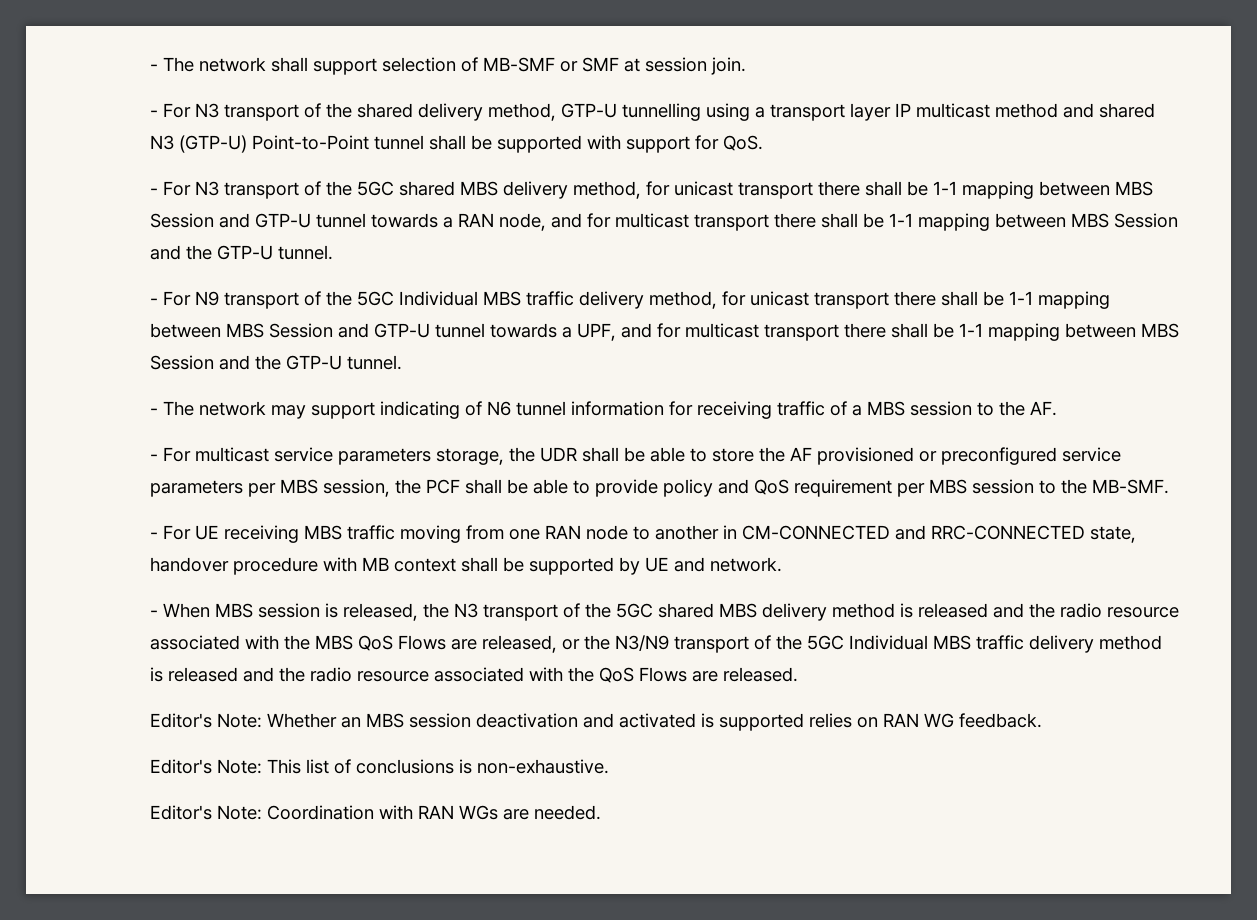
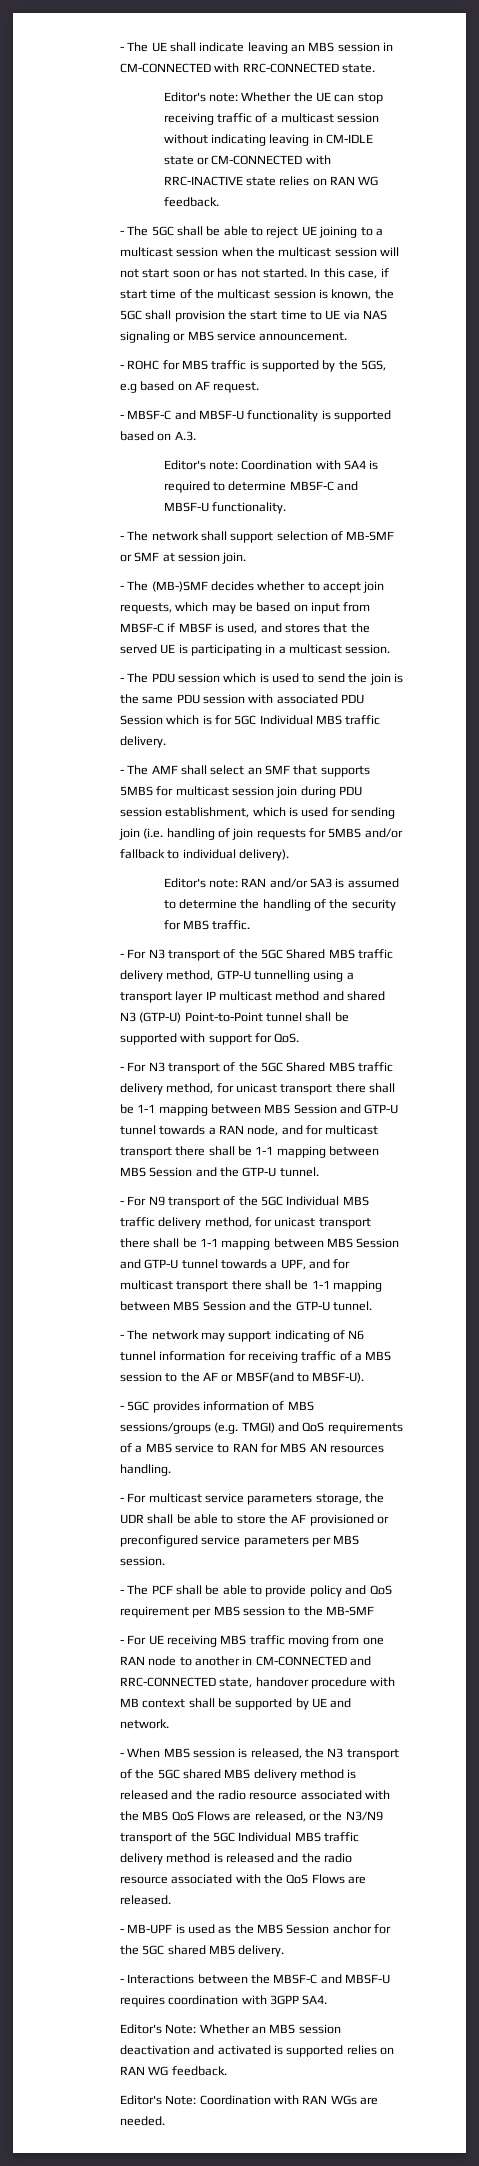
[150,57,195,72] - The -> [119,42,394,54] [119,63,375,73] [163,92,383,104] [163,113,380,125] [163,134,374,146] [163,155,331,165] [163,176,379,186] [163,197,219,207] [119,226,383,238] [119,247,400,257] [119,268,389,279] [119,289,394,300] [119,310,388,322] [119,331,348,343] [119,360,387,372] [119,381,260,393] [119,410,392,422] [119,431,196,441] [163,460,379,470] [163,481,359,493] [163,502,286,514] [119,531,149,541] - The UE shall indicate leaving an MBS session in CM-CONNECTED with RRC-CONNECTED state. // Editor's note: Whether the UE can stop receiving traffic of a multicast session without indicating leaving in CM-IDLE state or CM-CONNECTED with RRC-INACTIVE state relies on RAN WG feedback. // - The 5GC shall be able to reject UE joining to a multicast session when the multicast session will not start soon or has not started. In this case, if start time of the multicast session is known, the 5GC shall provision the start time to UE via NAS signaling or MBS service announcement. // - ROHC for MBS traffic is supported by the 5GS, e.g based on AF request. // - MBSF-C and MBSF-U functionality is supported based on A.3. // Editor's note: Coordination with SA4 is required to determine MBSF-C and MBSF-U functionality. // - The
[150,103,414,121] // - For N3 transport of the shared -> [119,581,385,593] [119,602,371,614] [119,623,370,634] [119,644,391,656] [119,673,403,685] [119,694,365,704] [119,715,381,725] [119,736,166,748] [119,765,370,777] [119,786,363,798] [119,807,396,819] [118,828,403,840] [119,849,289,861] [163,878,399,888] [163,899,396,911] [163,920,251,930] [119,949,394,961] // - The (MB-)SMF decides whether to accept join requests, which may be based on input from MBSF-C if MBSF is used, and stores that the served UE is participating in a multicast session. // - The PDU session which is used to send the join is the same PDU session with associated PDU Session which is for 5GC Individual MBS traffic delivery. // - The AMF shall select an SMF that supports 5MBS for multicast session join during PDU session establishment, which is used for sending join (i.e. handling of join requests for 5MBS and/or fallback to individual delivery). // Editor's note: RAN and/or SA3 is assumed to determine the handling of the security for MBS traffic. // - For N3 transport of the 5GC Shared MBS traffic
[399,181,499,196] shared MBS -> [286,1062,394,1072] Shared MBS traffic
[1030,401,1058,416] AF. -> [202,1372,365,1383] [119,1401,314,1413] [119,1422,403,1434] [119,1443,385,1453] [119,1464,171,1476] AF or MBSF(and to MBSF-U). // - 5GC provides information of MBS sessions/groups (e.g. TMGI) and QoS requirements of a MBS service to RAN for MBS AN resources handling.
[323,479,422,497] session, the -> [119,1556,165,1566] [119,1585,149,1595] session. // - The
[1092,479,1170,494] MB-SMF. -> [326,1606,375,1616] MB-SMF
(799, 674) none -> [119,1924,392,1934] [119,1945,285,1957] [119,1974,391,1984] [119,1995,328,2007] // - MB-UPF is used as the MBS Session anchor for the 5GC shared MBS delivery. // - Interactions between the MBSF-C and MBSF-U requires coordination with 3GPP SA4.
[150,759,610,774] // Editor's Note: This list of conclusions is non-exhaustive. -> (227, 2071) none

